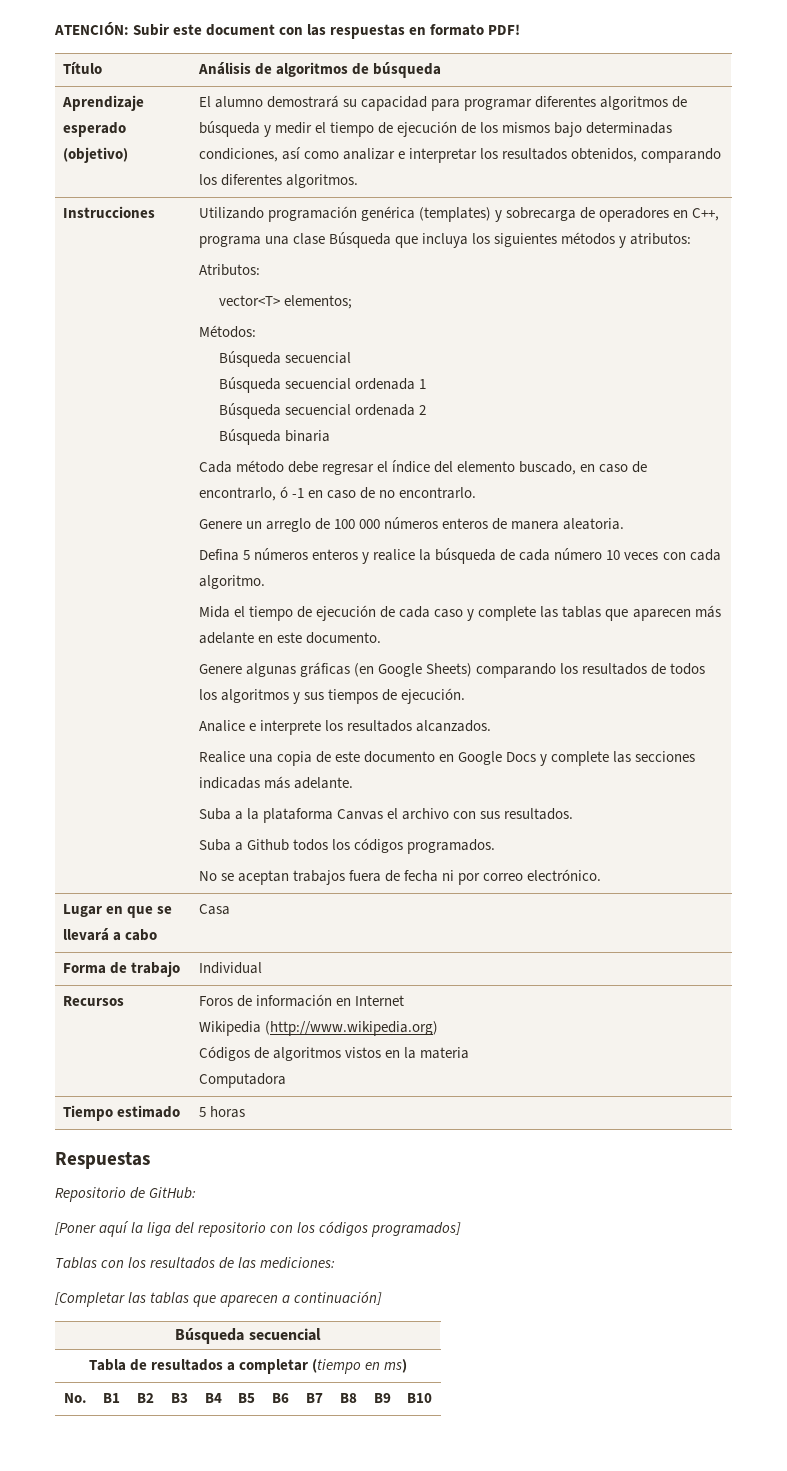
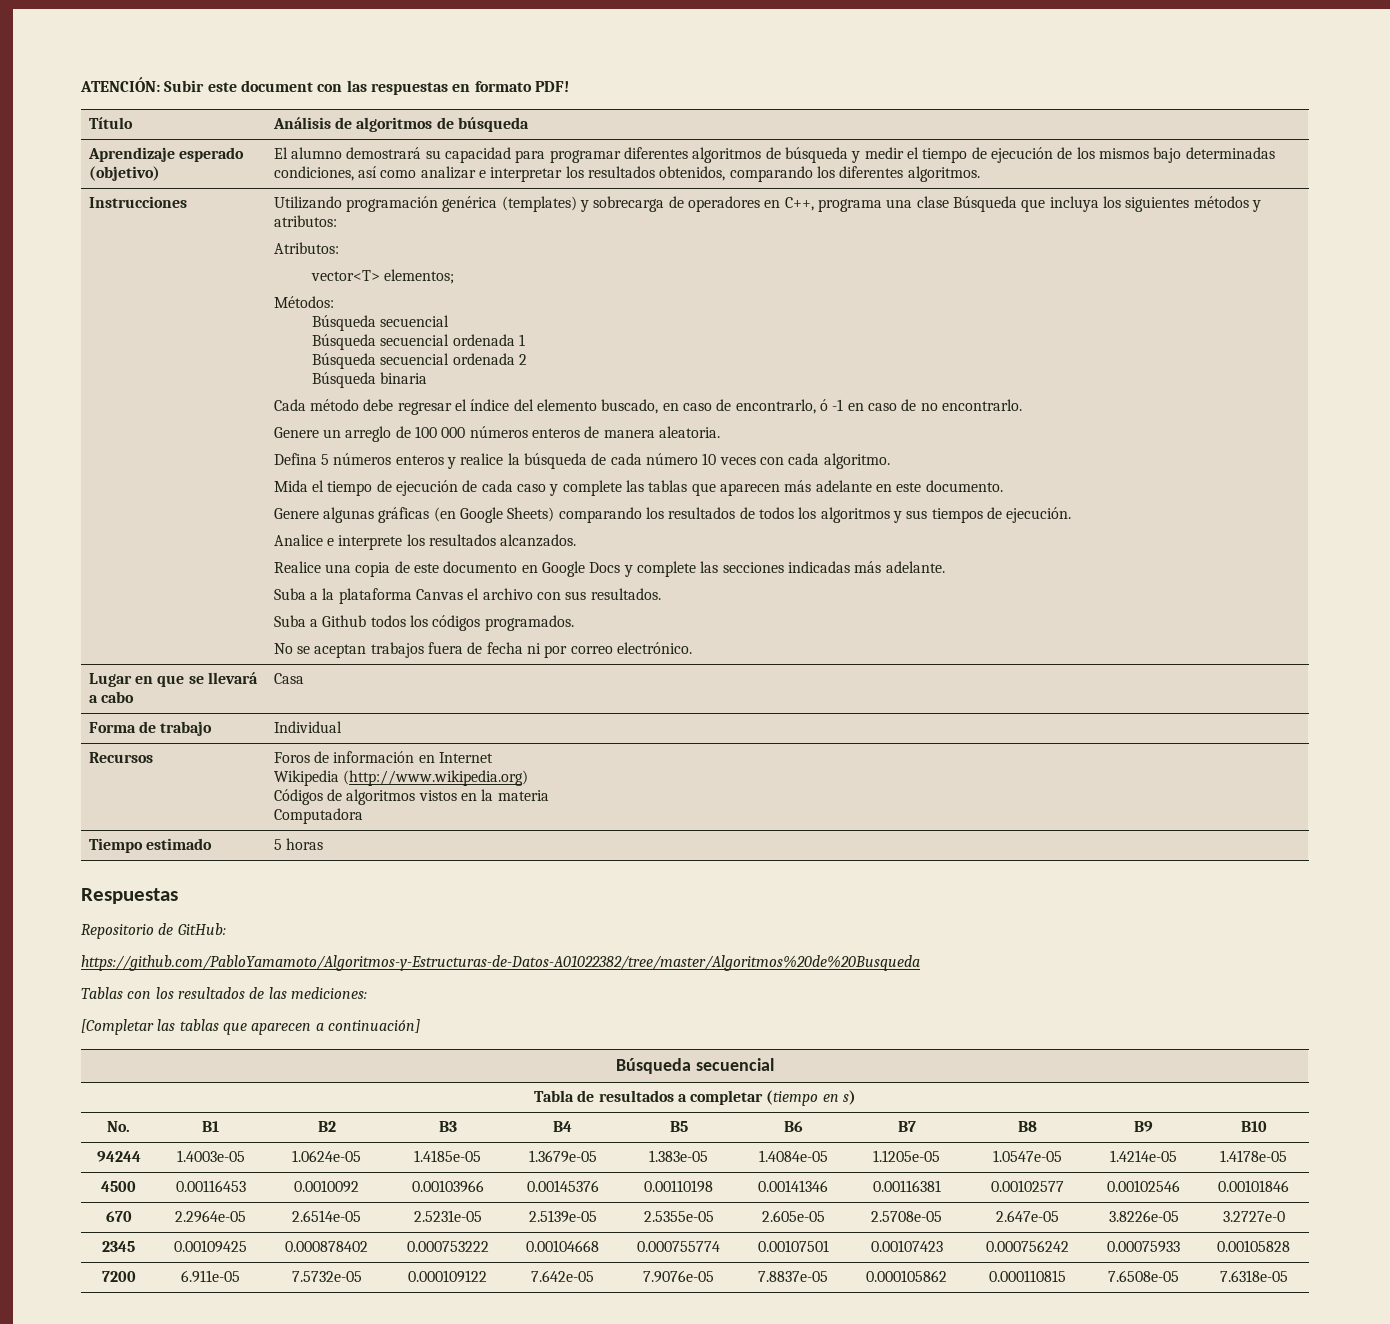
[55,1221,462,1237] [Poner aquí la liga del repositorio con los códigos programados] -> [81,955,920,971] https://github.com/PabloYamamoto/Algoritmos-y-Estructuras-de-Datos-A01022382/tree/master/Algoritmos%20de%20Busqueda
[384,1359,408,1373] ms) -> [843,1090,857,1105] s)
(432, 1398) none -> [96,1151,141,1162] [176,1150,245,1162] [292,1150,361,1162] [414,1150,481,1162] [528,1150,597,1163] [649,1150,708,1162] [758,1150,828,1162] [873,1150,940,1162] [993,1150,1062,1162] [1110,1150,1177,1162] [1220,1150,1287,1162] [101,1181,136,1192] [175,1180,246,1192] [294,1180,359,1193] [411,1180,484,1193] [526,1180,599,1192] [644,1180,713,1193] [758,1180,828,1192] [872,1180,941,1192] [991,1180,1064,1192] [1107,1180,1180,1192] [1218,1180,1289,1192] [105,1211,132,1222] [175,1210,246,1223] [292,1210,361,1222] [413,1210,482,1222] [528,1210,597,1223] [643,1211,714,1222] [761,1210,825,1222] [871,1211,942,1222] [996,1210,1059,1222] [1108,1210,1179,1222] [1222,1211,1285,1222] [102,1241,135,1252] [174,1240,247,1253] [285,1241,368,1252] [406,1241,489,1252] [526,1240,599,1252] [637,1241,720,1252] [757,1240,829,1252] [870,1240,943,1252] [986,1240,1069,1252] [1107,1241,1180,1253] [1217,1240,1290,1252] [101,1271,136,1282] [181,1270,240,1283] [291,1271,362,1282] [408,1270,487,1283] [531,1270,594,1282] [643,1270,714,1283] [758,1271,828,1282] [866,1270,947,1282] [989,1270,1066,1282] [1108,1270,1179,1282] [1219,1270,1288,1282] // 94244 | 1.4003e-05 | 1.0624e-05 | 1.4185e-05 | 1.3679e-05 | 1.383e-05 | 1.4084e-05 | 1.1205e-05 | 1.0547e-05 | 1.4214e-05 | 1.4178e-05 // 4500 | 0.00116453 | 0.0010092 | 0.00103966 | 0.00145376 | 0.00110198 | 0.00141346 | 0.00116381 | 0.00102577 | 0.00102546 | 0.00101846 // 670 | 2.2964e-05 | 2.6514e-05 | 2.5231e-05 | 2.5139e-05 | 2.5355e-05 | 2.605e-05 | 2.5708e-05 | 2.647e-05 | 3.8226e-05 | 3.2727e-0 // 2345 | 0.00109425 | 0.000878402 | 0.000753222 | 0.00104668 | 0.000755774 | 0.00107501 | 0.00107423 | 0.000756242 | 0.00075933 | 0.00105828 // 7200 | 6.911e-05 | 7.5732e-05 | 0.000109122 | 7.642e-05 | 7.9076e-05 | 7.8837e-05 | 0.000105862 | 0.000110815 | 7.6508e-05 | 7.6318e-05

